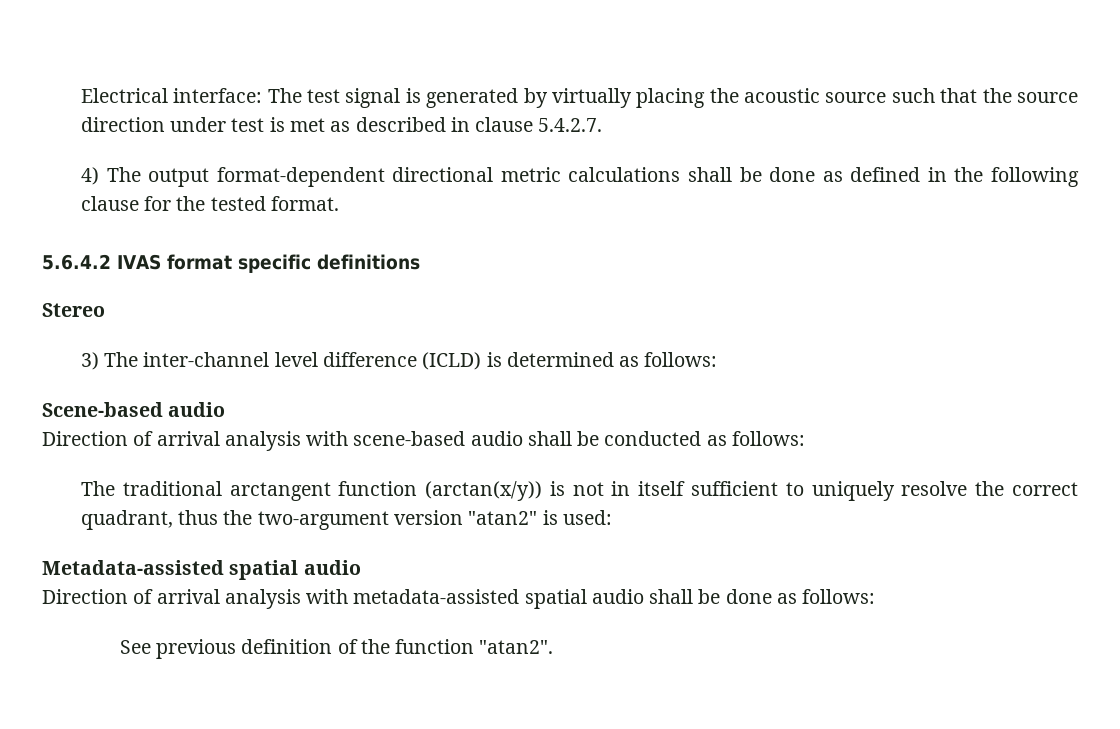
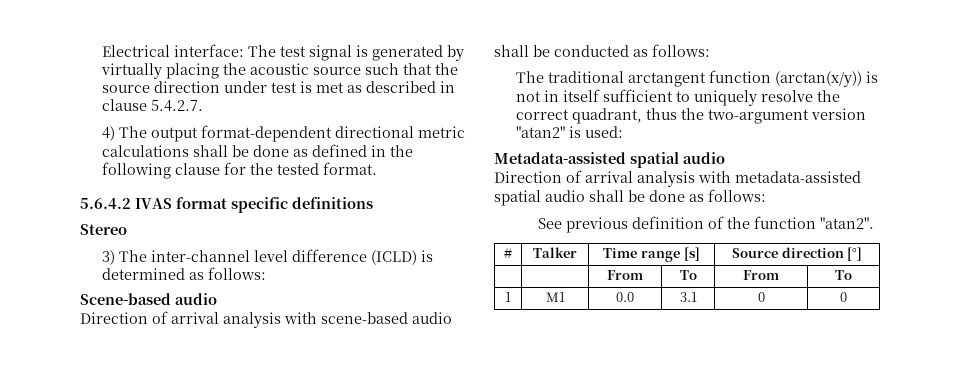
(554, 647) none -> [504,248,512,258] [533,247,577,258] [603,247,700,262] [731,247,863,261] [607,270,643,280] [679,270,697,280] [743,270,779,280] [835,270,852,280] [505,292,511,302] [545,292,565,302] [616,292,634,302] [679,292,697,302] [757,292,765,302] [840,292,847,302] // # | Talker | Time range [s] | Source direction [°] // | | From | To | From | To // 1 | M1 | 0.0 | 3.1 | 0 | 0

